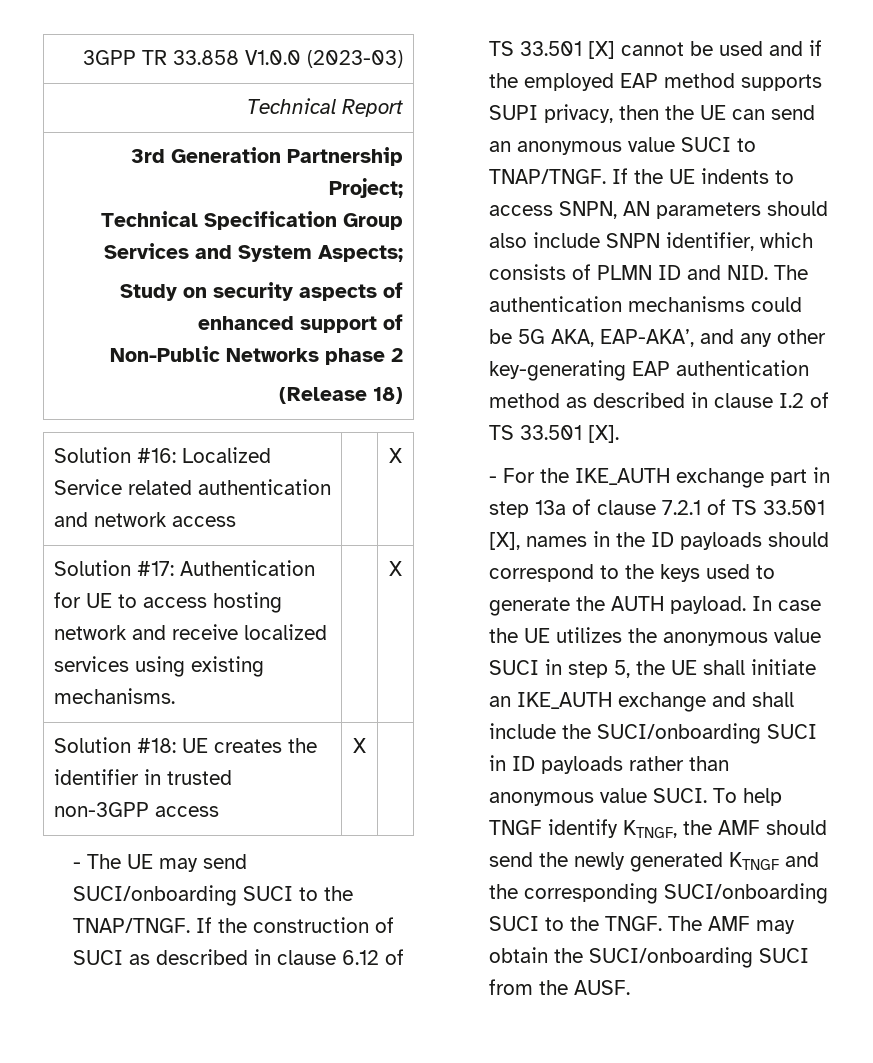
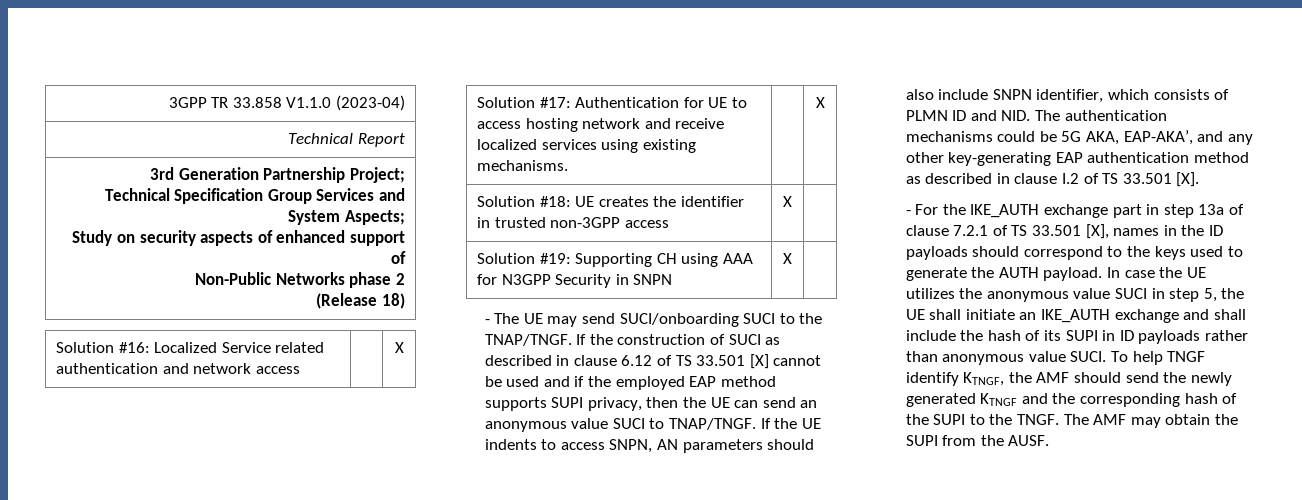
[245,50,404,68] V1.0.0 (2023-03) -> [286,95,405,111] V1.1.0 (2023-04)
(366, 745) none -> [477,253,754,267] [477,274,673,288] [783,253,792,264] // Solution #19: Supporting CH using AAA for N3GPP Security in SNPN | X |
[596,723,817,744] SUCI/onboarding SUCI -> [987,330,1098,341] hash of its SUPI
[663,883,828,904] [488,916,539,931] SUCI/onboarding SUCI -> [1184,393,1238,404] [905,414,966,425] hash of the SUPI
[588,947,809,968] SUCI/onboarding SUCI -> [905,435,938,446] SUPI

